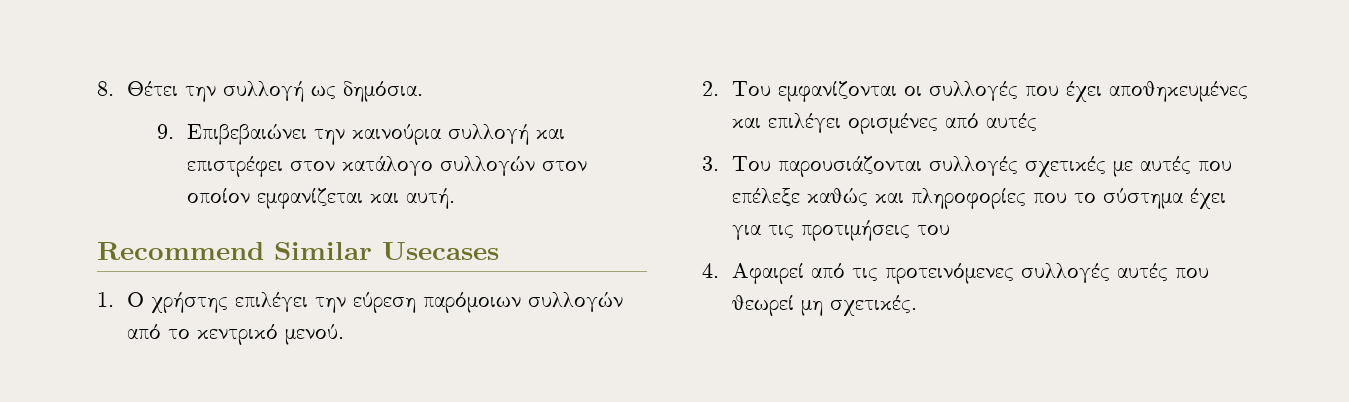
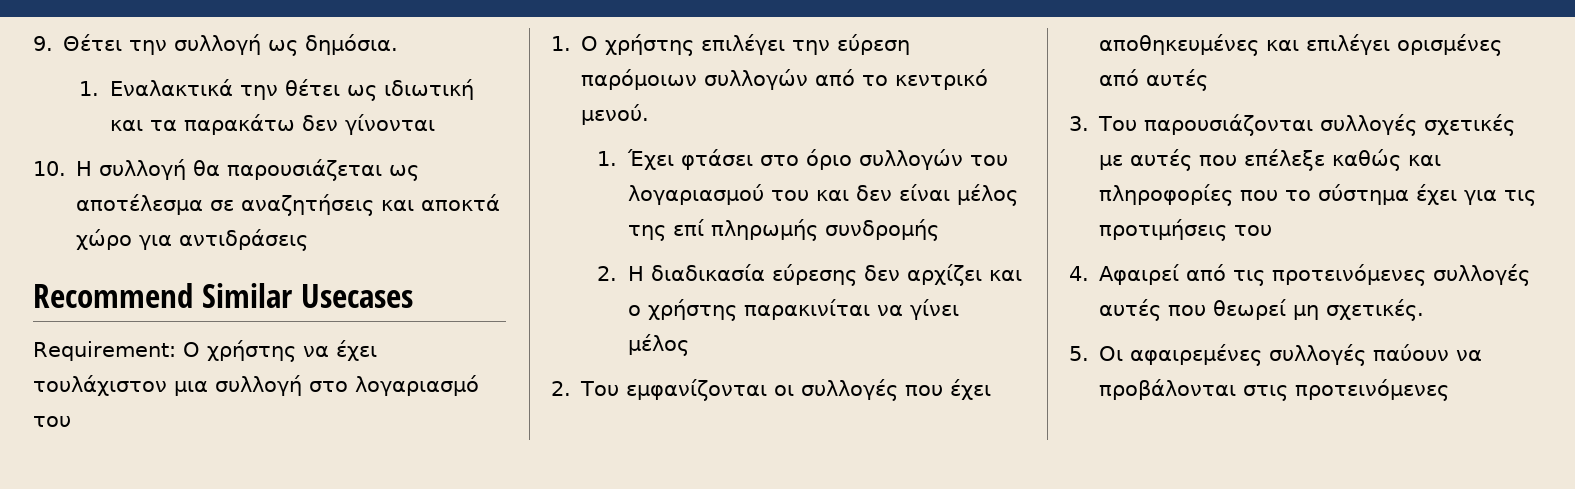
[97,81,114,96] 8. -> [33,36,53,51] 9.
[156,124,565,145] [186,156,587,177] [186,188,455,209] [97,242,499,260] 9. Επιβεβαιώνει την καινούρια συλλογή και επιστρέφει στον κατάλογο συλλογών στον οποίον εμφανίζεται και αυτή. // Recommend Similar Usecases -> [79,79,474,101] [109,114,435,135] [33,159,420,181] [76,194,501,216] [76,229,309,251] [33,283,413,308] [33,340,377,362] [33,375,479,396] [33,416,71,428] 1. Εναλακτικά την θέτει ως ιδιωτική και τα παρακάτω δεν γίνονται // 10. Η συλλογή θα παρουσιάζεται ως αποτέλεσμα σε αναζητήσεις και αποκτά χώρο για αντιδράσεις // Recommend Similar Usecases // Requirement: Ο χρήστης να έχει τουλάχιστον μια συλλογή στο λογαριασμό του
(344, 334) none -> [597,149,1008,170] [627,184,1018,206] [627,219,939,241] [597,264,1022,286] [627,299,959,321] [627,334,689,356] // 1. Έχει φτάσει στο όριο συλλογών του λογαριασμού του και δεν είναι μέλος της επί πληρωμής συνδρομής // 2. Η διαδικασία εύρεσης δεν αρχίζει και ο χρήστης παρακινίται να γίνει μέλος
(917, 305) none -> [1069,344,1483,366] [1099,379,1450,401] // 5. Οι αφαιρεμένες συλλογές παύουν να προβάλονται στις προτεινόμενες

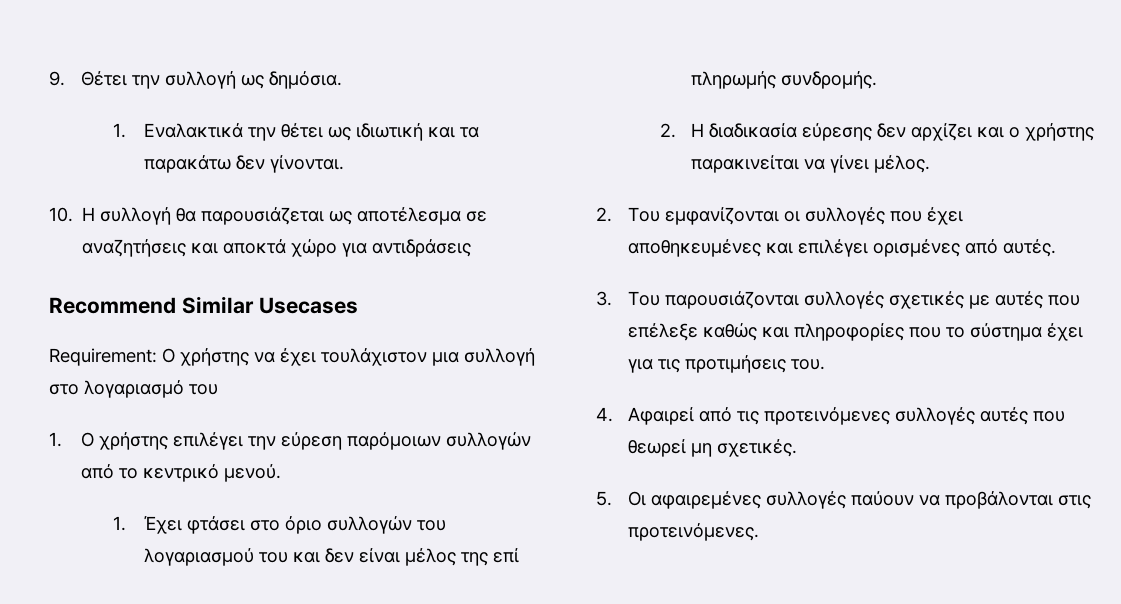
[344,114,435,135] γίνονται -> [270,155,345,173] γίνονται.
[824,219,939,241] συνδρομής -> [781,71,878,89] συνδρομής.
[743,299,870,320] παρακινίται -> [691,155,800,173] παρακινείται
[627,334,689,356] μέλος -> [874,155,931,173] μέλος.
[1146,69,1209,91] αυτές -> [1002,239,1056,257] αυτές.
[1234,225,1273,237] του -> [790,359,825,370] του.
[1295,379,1450,401] προτεινόμενες -> [627,523,759,541] προτεινόμενες.

